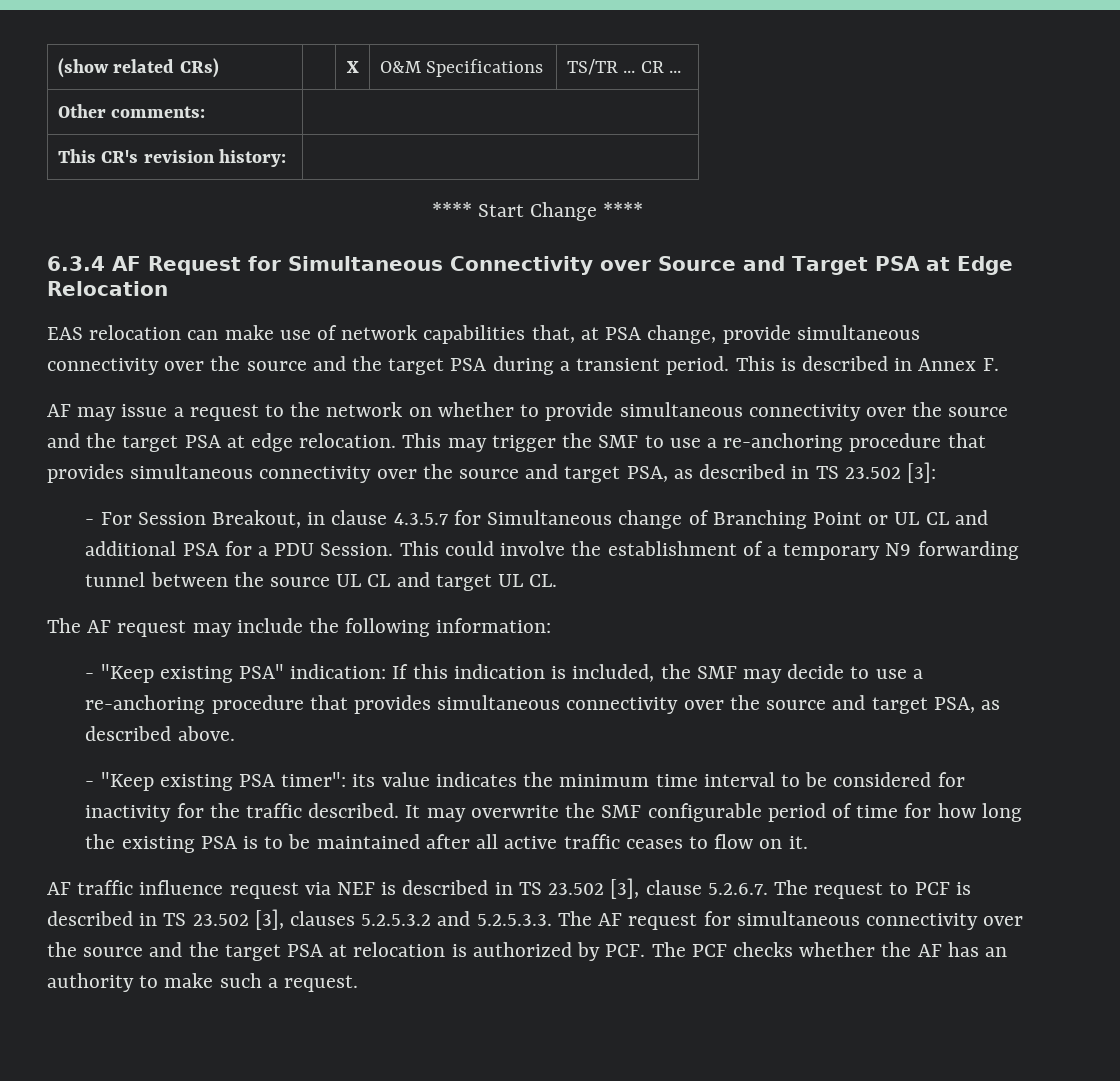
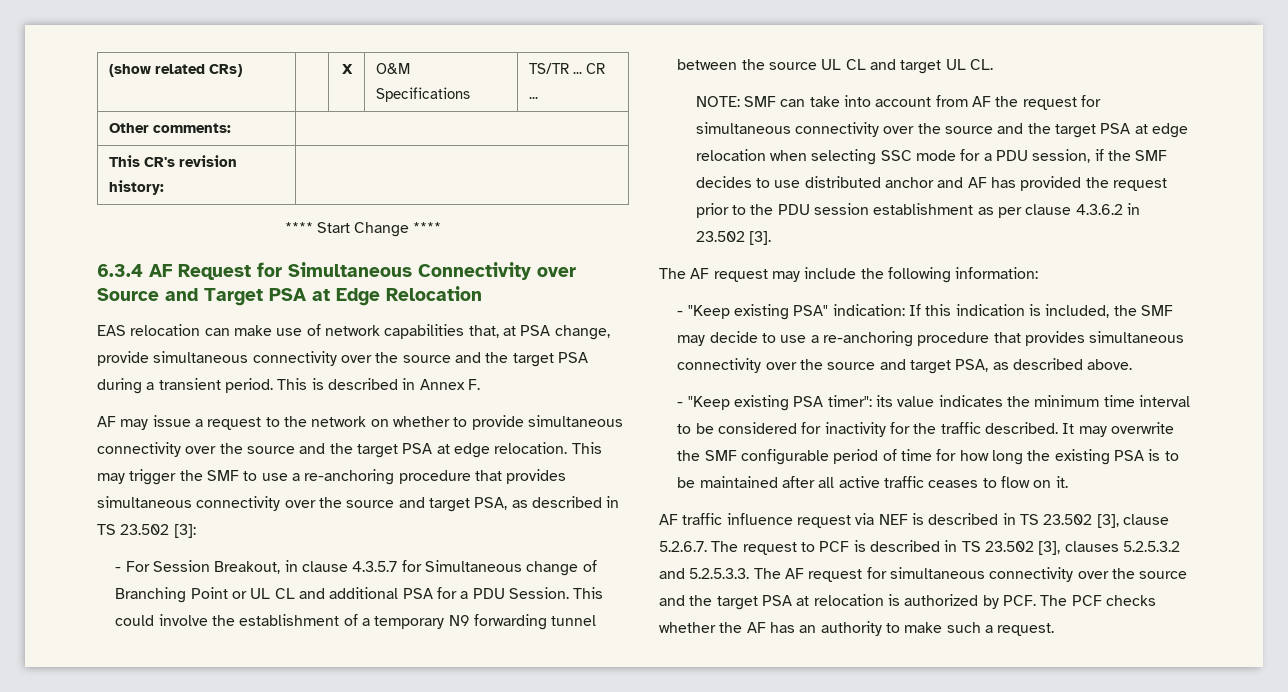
(558, 580) none -> [695,95,1101,110] [695,122,1188,138] [695,149,1168,165] [695,176,1167,191] [695,203,1140,218] [695,231,772,245] // NOTE: SMF can take into account from AF the request for simultaneous connectivity over the source and the target PSA at edge relocation when selecting SSC mode for a PDU session, if the SMF decides to use distributed anchor and AF has provided the request prior to the PDU session establishment as per clause 4.3.6.2 in 23.502 [3].

